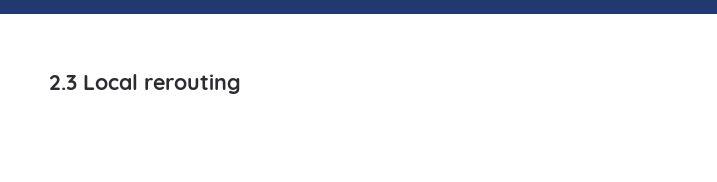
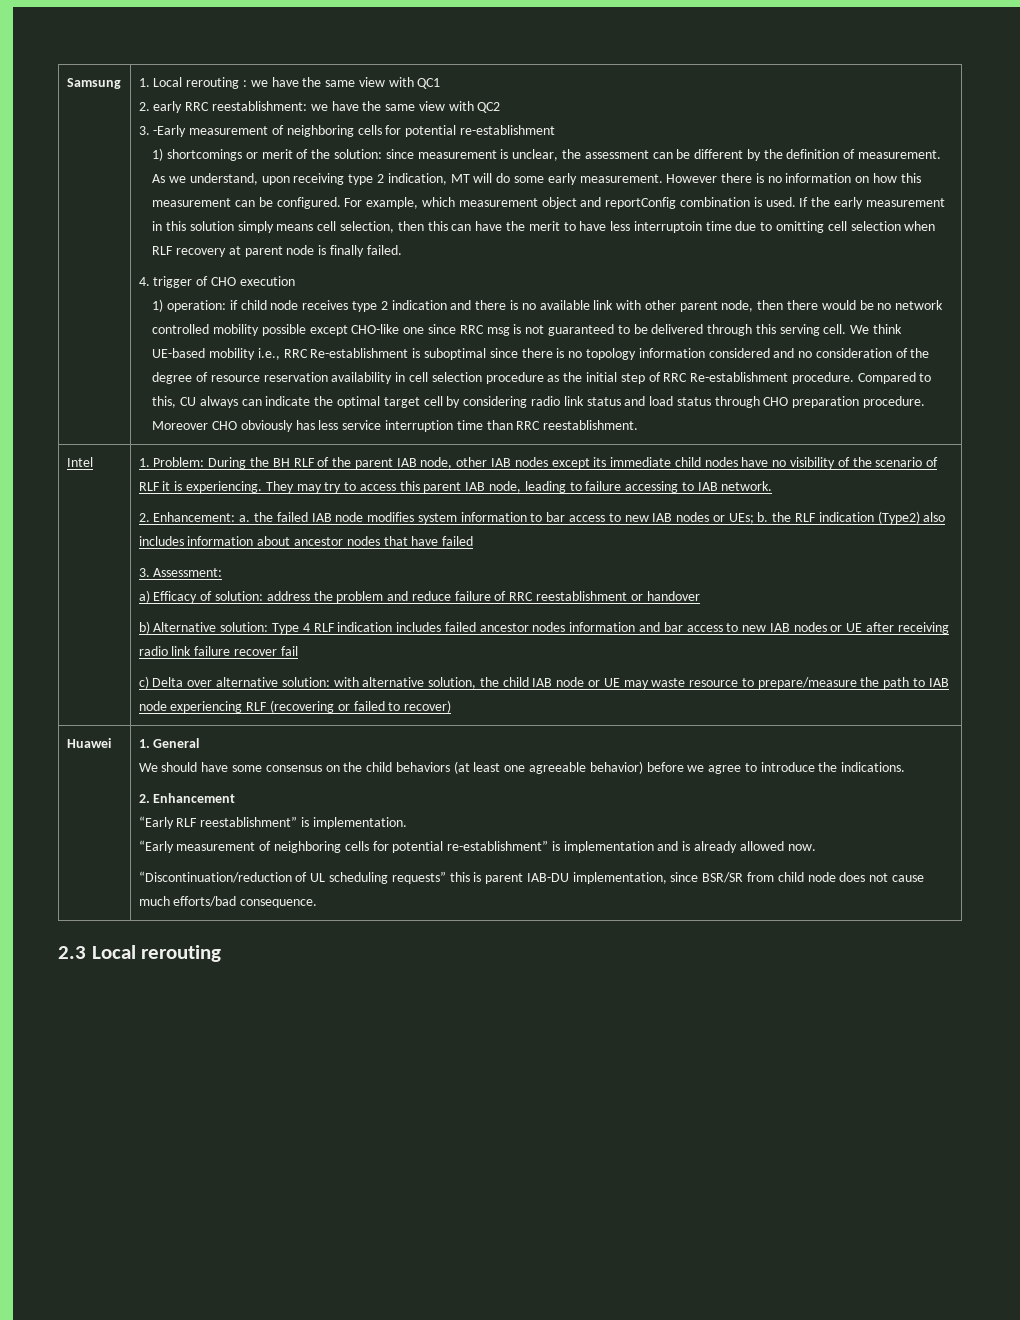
(49, 82) none -> [66,78,121,89] [138,77,441,89] [138,101,501,113] [138,125,555,137] [152,148,941,161] [152,173,921,185] [152,197,945,209] [152,221,936,233] [152,245,402,257] [138,276,295,288] [152,299,944,312] [152,324,902,336] [152,348,930,360] [152,372,932,384] [152,396,925,408] [152,420,639,432] [66,457,93,467] [138,457,939,469] [138,481,773,493] [138,511,946,524] [138,536,474,546] [138,568,223,577] [138,590,700,603] [138,621,949,634] [138,646,298,656] [138,676,949,689] [138,700,452,713] [66,738,111,748] [138,738,200,748] [138,761,906,774] [138,793,236,803] [138,816,407,829] [138,840,816,853] [138,871,924,884] [138,896,318,908] Samsung | 1. Local rerouting : we have the same view with QC1 // 2. early RRC reestablishment: we have the same view with QC2 // 3. -Early measurement of neighboring cells for potential re-establishment // 1) shortcomings or merit of the solution: since measurement is unclear, the assessment can be different by the definition of measurement. As we understand, upon receiving type 2 indication, MT will do some early measurement. However there is no information on how this measurement can be configured. For example, which measurement object and reportConfig combination is used. If the early measurement in this solution simply means cell selection, then this can have the merit to have less interruptoin time due to omitting cell selection when RLF recovery at parent node is finally failed. // 4. trigger of CHO execution // 1) operation: if child node receives type 2 indication and there is no available link with other parent node, then there would be no network controlled mobility possible except CHO-like one since RRC msg is not guaranteed to be delivered through this serving cell. We think UE-based mobility i.e., RRC Re-establishment is suboptimal since there is no topology information considered and no consideration of the degree of resource reservation availability in cell selection procedure as the initial step of RRC Re-establishment procedure. Compared to this, CU always can indicate the optimal target cell by considering radio link status and load status through CHO preparation procedure. Moreover CHO obviously has less service interruption time than RRC reestablishment. // Intel | 1. Problem: During the BH RLF of the parent IAB node, other IAB nodes except its immediate child nodes have no visibility of the scenario of RLF it is experiencing. They may try to access this parent IAB node, leading to failure accessing to IAB network. // 2. Enhancement: a. the failed IAB node modifies system information to bar access to new IAB nodes or UEs; b. the RLF indication (Type2) also includes information about ancestor nodes that have failed // 3. Assessment: // a) Efficacy of solution: address the problem and reduce failure of RRC reestablishment or handover // b) Alternative solution: Type 4 RLF indication includes failed ancestor nodes information and bar access to new IAB nodes or UE after receiving radio link failure recover fail // c) Delta over alternative solution: with alternative solution, the child IAB node or UE may waste resource to prepare/measure the path to IAB node experiencing RLF (recovering or failed to recover) // Huawei | 1. General // We should have some consensus on the child behaviors (at least one agreeable behavior) before we agree to introduce the indications. // 2. Enhancement // “Early RLF reestablishment” is implementation. // “Early measurement of neighboring cells for potential re-establishment” is implementation and is already allowed now. // “Discontinuation/reduction of UL scheduling requests” this is parent IAB-DU implementation, since BSR/SR from child node does not cause much efforts/bad consequence. //

